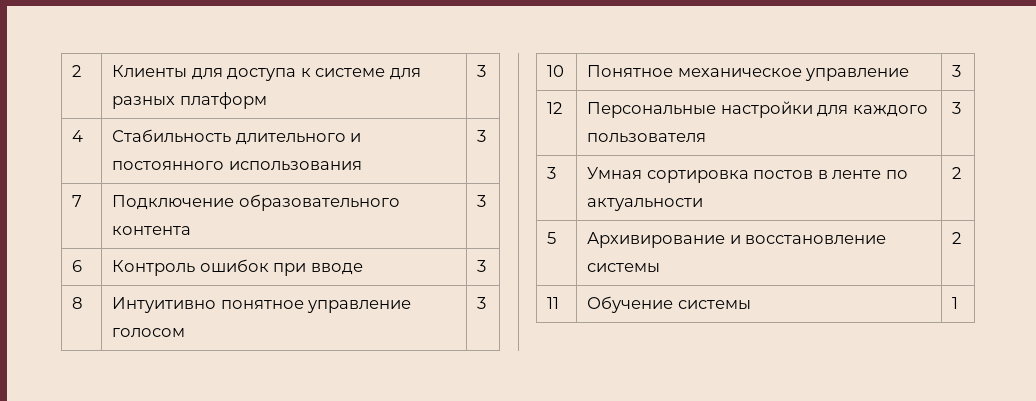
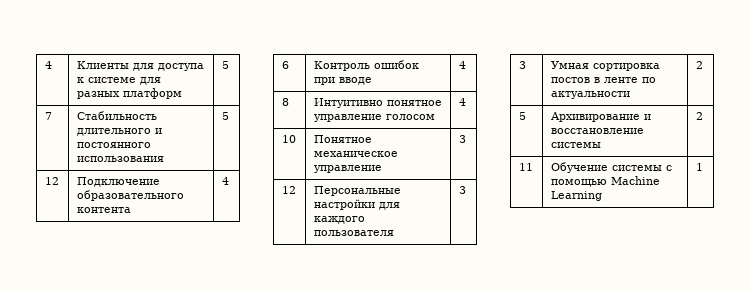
[72,65,82,77] 2 -> [44,61,52,69] 4
[477,65,487,77] [72,130,84,142] 3 // 4 -> [221,61,229,69] [44,112,52,120] 5 // 7
[477,130,487,142] [72,195,83,207] 3 // 7 -> [221,112,229,120] [44,177,59,185] 5 // 12
[477,195,487,207] 3 -> [221,177,229,185] 4
[477,260,487,272] 3 -> [458,61,466,69] 4
[477,297,487,309] 3 -> [458,98,466,106] 4
(751, 305) none -> [665,165,672,171] [550,176,660,187] [550,191,602,201] с помощью Machine Learning

